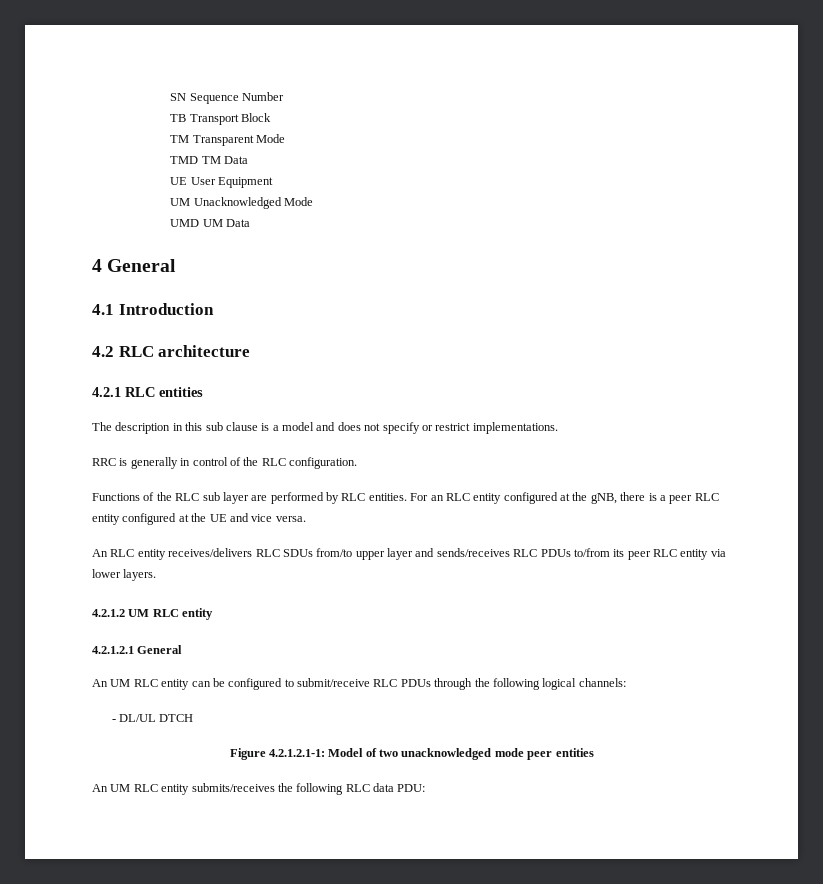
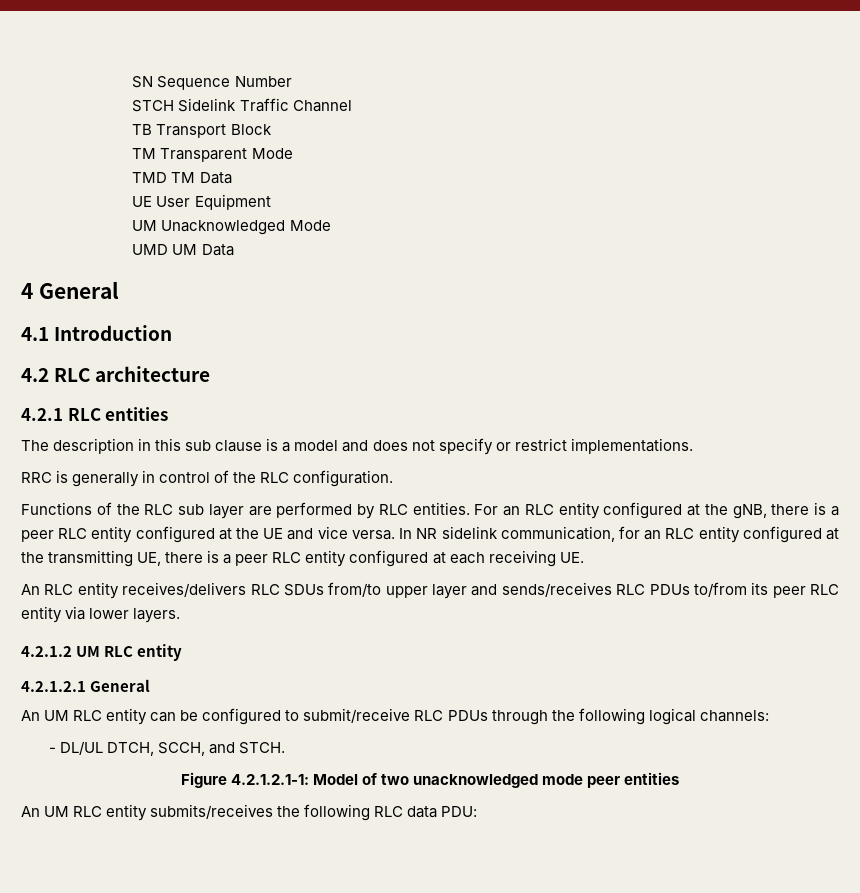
(285, 96) none -> [132,98,352,112] // STCH Sidelink Traffic Channel
(306, 519) none -> [399,526,840,543] [21,550,584,567] In NR sidelink communication, for an RLC entity configured at the transmitting UE, there is a peer RLC entity configured at each receiving UE.
[159,714,194,722] DTCH -> [106,742,286,756] DTCH, SCCH, and STCH.

